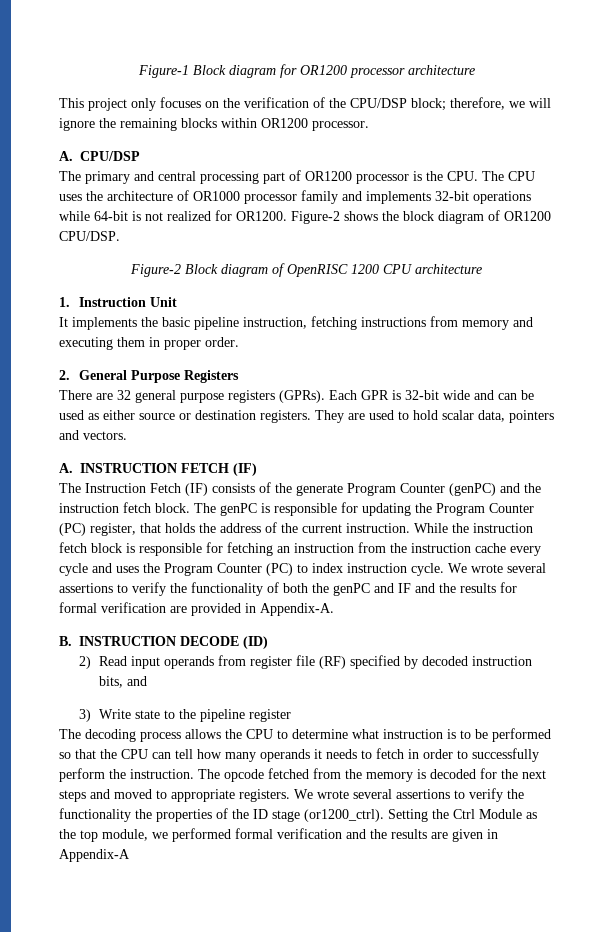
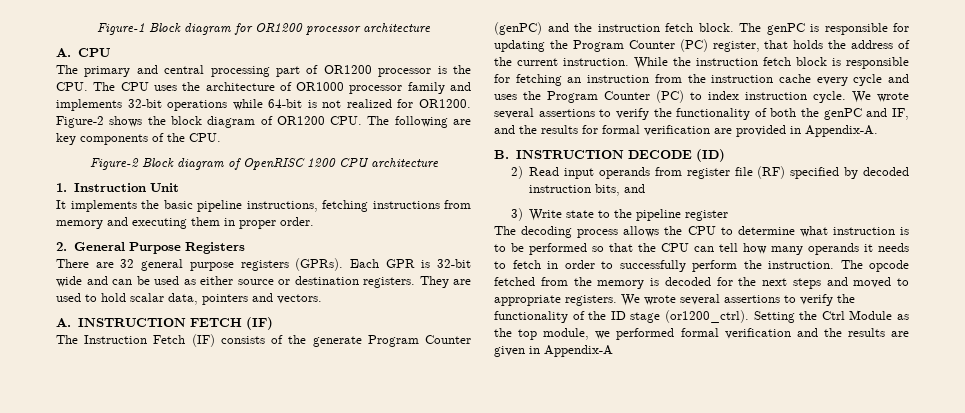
[59,97,551,111] [59,118,369,131] [59,151,140,161] // This project only focuses on the verification of the CPU/DSP block; therefore, we will ignore the remaining blocks within OR1200 processor. // A. CPU/DSP -> [56,48,110,57] // A. CPU
[59,231,120,241] CPU/DSP. -> [330,116,472,128] [56,133,221,145] CPU. The following are key components of the CPU.
[243,317,307,329] instruction, -> [246,201,318,212] instructions,
[398,583,411,593] IF -> [892,108,909,120] IF,
[135,809,212,822] the properties -> (568, 317) none

